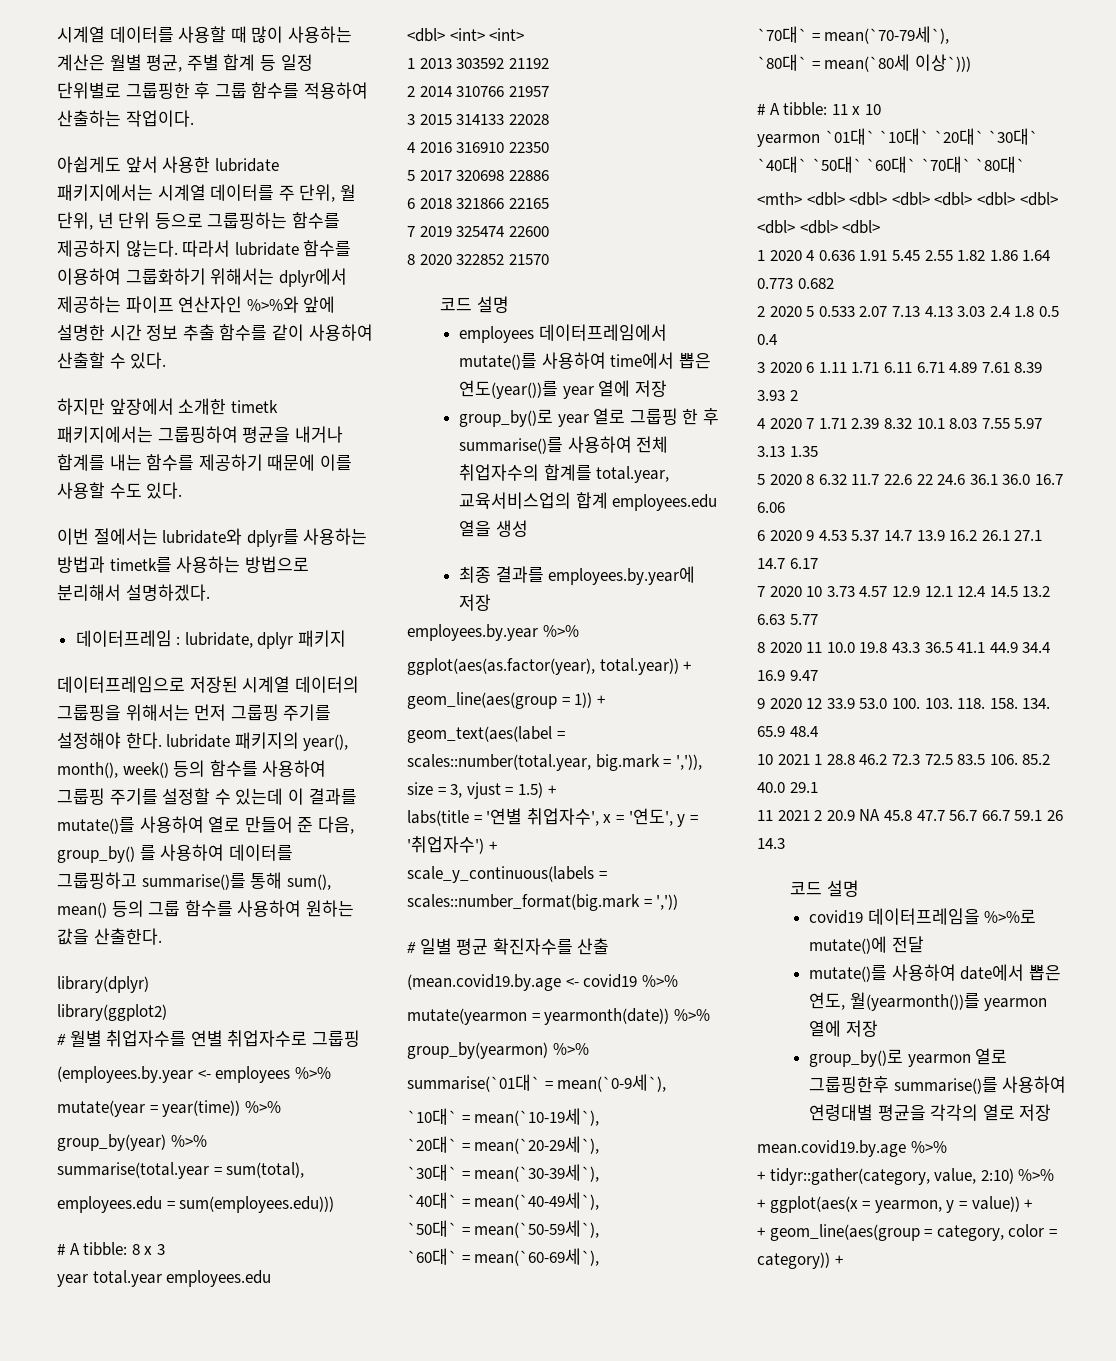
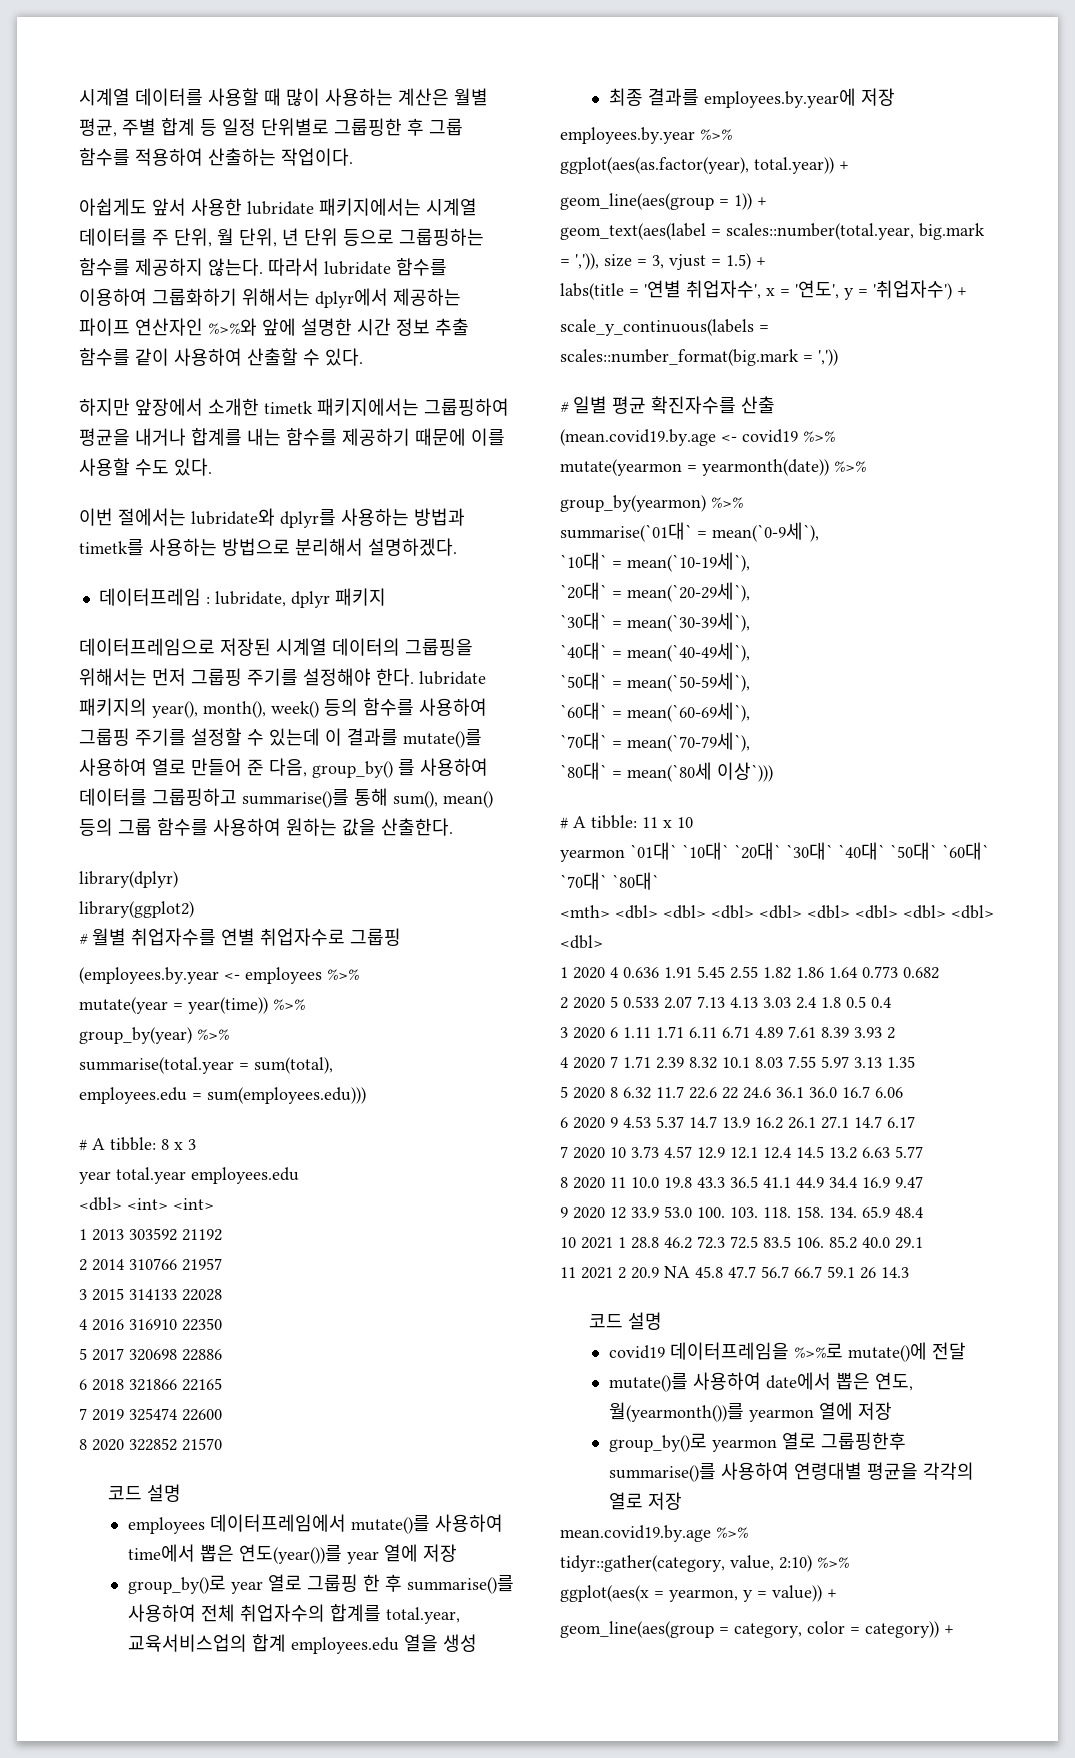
[757,1171,765,1181] + -> (748, 1532) none
[757,1199,765,1209] + -> (849, 1562) none
[757,1227,765,1237] + -> (837, 1593) none

